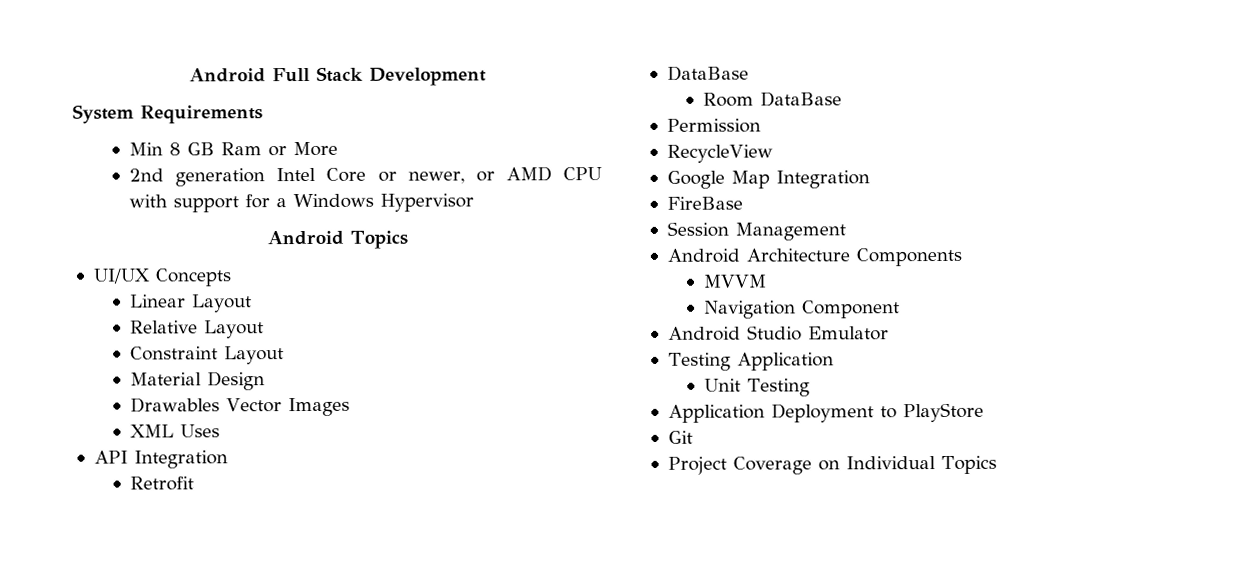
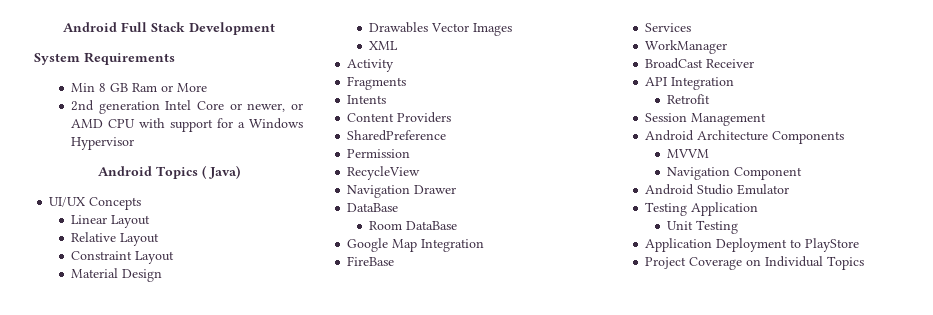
(408, 239) none -> [201,165,240,179] ( Java)
[180,424,221,438] [93,450,228,469] [130,476,195,491] Uses // API Integration // Retrofit -> [347,59,395,72] [347,76,407,90] [347,95,387,104] [347,112,452,123] [347,130,447,141] [347,149,411,158] [347,166,421,180] [347,185,457,198] // Activity // Fragments // Intents // Content Providers // SharedPreference // Permission // RecycleView // Navigation Drawer
[666,118,761,133] [666,144,773,163] // Permission // RecycleView -> (458, 225) none
(743, 203) none -> [645,23,692,32] [645,40,728,54] [645,58,755,69] [645,77,735,90] [667,94,711,104] // Services // WorkManager // BroadCast Receiver // API Integration // Retrofit
[667,430,693,444] // Git -> (860, 245) none

